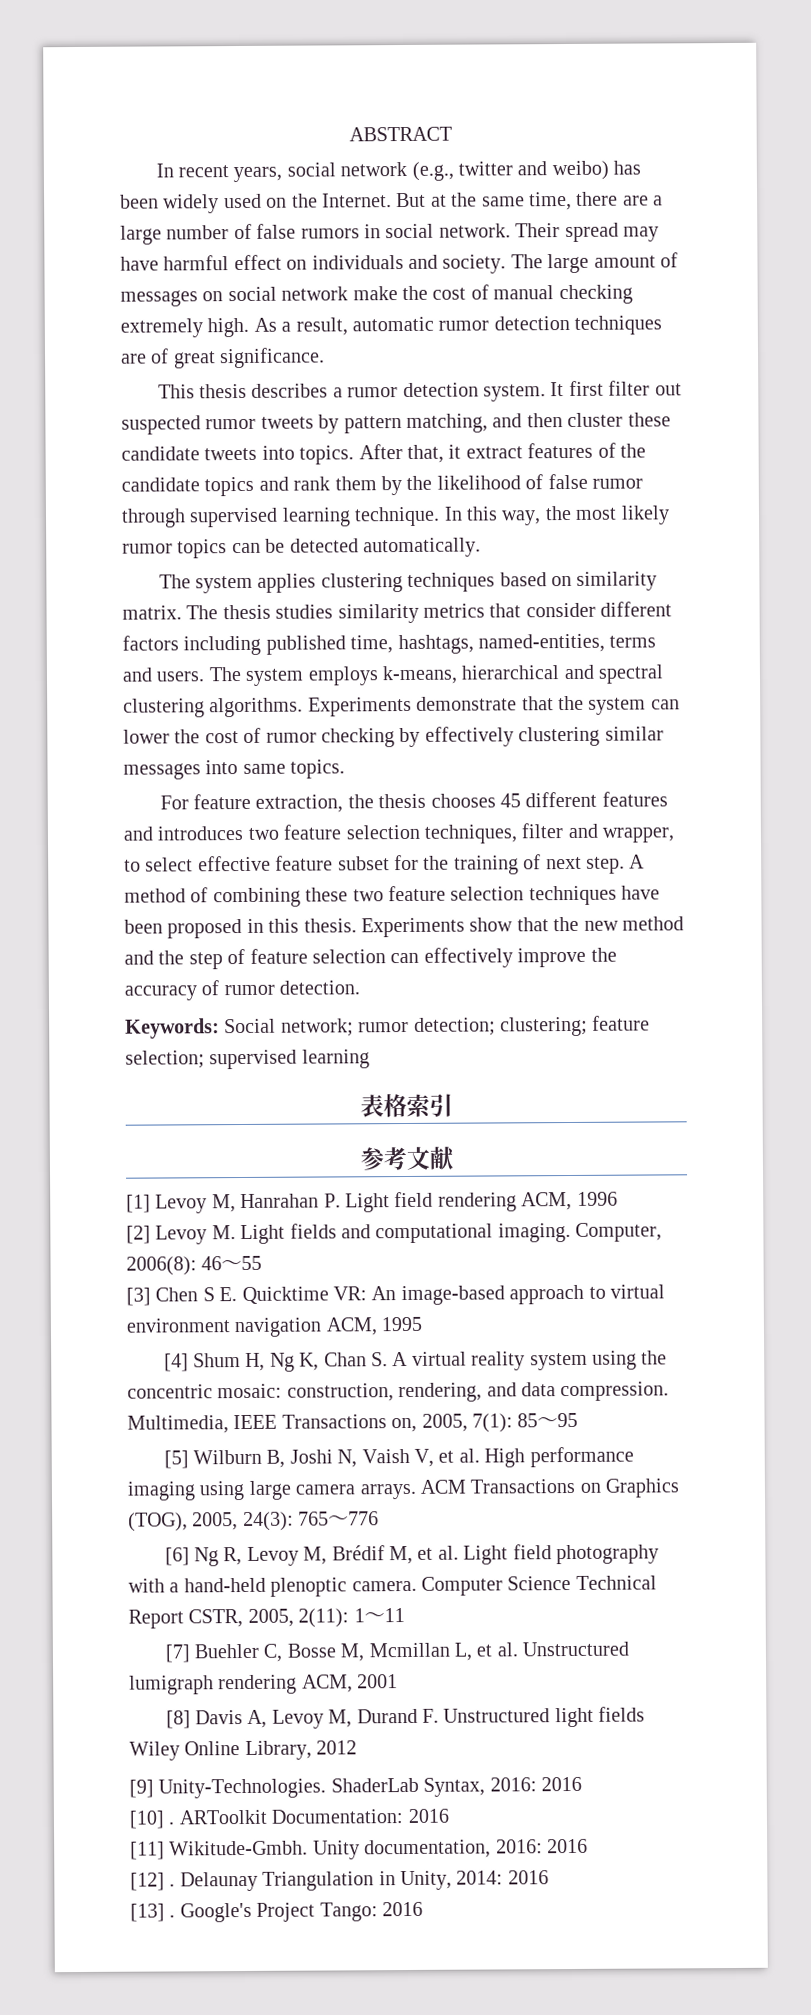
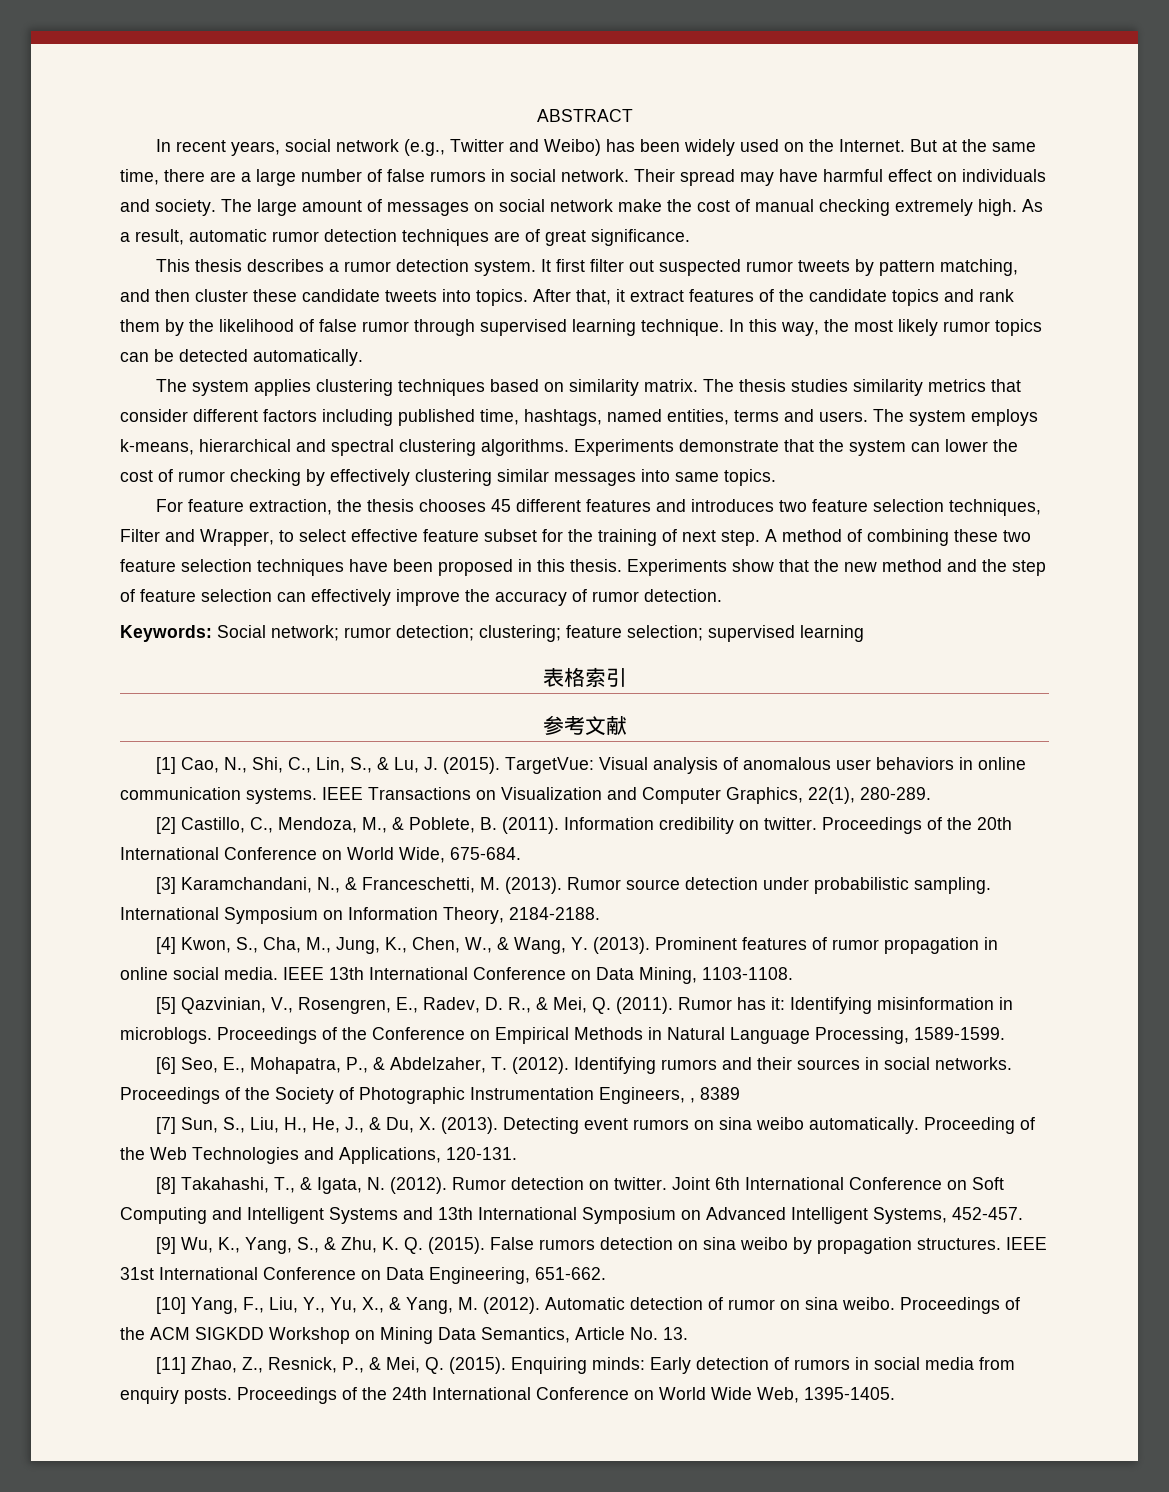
[457,160,609,181] twitter and weibo) -> [449,139,601,156] Twitter and Weibo)
[478,633,605,653] named-entities, -> [607,409,729,425] named entities,
[521,823,675,843] filter and wrapper, -> [120,529,274,546] Filter and Wrapper,
[155,1191,618,1214] [126,1222,663,1245] [126,1255,263,1276] [126,1284,665,1306] [126,1316,423,1338] [163,1350,668,1372] [127,1381,670,1403] [127,1412,579,1434] [163,1446,634,1469] [127,1478,680,1501] [128,1511,380,1532] [164,1544,659,1567] [128,1575,657,1597] [128,1608,405,1629] [164,1641,630,1663] [129,1674,399,1695] [165,1706,646,1729] [129,1740,358,1761] [129,1776,582,1799] [129,1808,449,1829] [130,1838,588,1860] [130,1870,549,1892] [130,1901,423,1923] Levoy M, Hanrahan P. Light field rendering ACM, 1996 // [2] Levoy M. Light fields and computational imaging. Computer, 2006(8): 46～55 // [3] Chen S E. Quicktime VR: An image-based approach to virtual environment navigation ACM, 1995 // [4] Shum H, Ng K, Chan S. A virtual reality system using the concentric mosaic: construction, rendering, and data compression. Multimedia, IEEE Transactions on, 2005, 7(1): 85～95 // [5] Wilburn B, Joshi N, Vaish V, et al. High performance imaging using large camera arrays. ACM Transactions on Graphics (TOG), 2005, 24(3): 765～776 // [6] Ng R, Levoy M, Brédif M, et al. Light field photography with a hand-held plenoptic camera. Computer Science Technical Report CSTR, 2005, 2(11): 1～11 // [7] Buehler C, Bosse M, Mcmillan L, et al. Unstructured lumigraph rendering ACM, 2001 // [8] Davis A, Levoy M, Durand F. Unstructured light fields Wiley Online Library, 2012 // [9] Unity-Technologies. ShaderLab Syntax, 2016: 2016 // [10] . ARToolkit Documentation: 2016 // [11] Wikitude-Gmbh. Unity documentation, 2016: 2016 // [12] . Delaunay Triangulation in Unity, 2014: 2016 // [13] . Google's Project Tango: 2016 -> [180,757,1026,774] [120,787,931,804] [155,817,1012,834] [120,847,521,863] [155,877,991,894] [120,907,600,924] [155,937,998,954] [120,967,793,984] [155,997,1013,1014] [120,1027,1005,1044] [155,1057,1012,1074] [120,1087,740,1104] [155,1117,1035,1134] [120,1147,517,1164] [155,1177,1004,1194] [120,1207,1023,1224] [155,1237,1047,1254] [120,1267,606,1284] [155,1297,1020,1314] [120,1327,688,1344] [155,1357,1015,1374] [120,1387,895,1404] Cao, N., Shi, C., Lin, S., & Lu, J. (2015). TargetVue: Visual analysis of anomalous user behaviors in online communication systems. IEEE Transactions on Visualization and Computer Graphics, 22(1), 280-289. // [2] Castillo, C., Mendoza, M., & Poblete, B. (2011). Information credibility on twitter. Proceedings of the 20th International Conference on World Wide, 675-684. // [3] Karamchandani, N., & Franceschetti, M. (2013). Rumor source detection under probabilistic sampling. International Symposium on Information Theory, 2184-2188. // [4] Kwon, S., Cha, M., Jung, K., Chen, W., & Wang, Y. (2013). Prominent features of rumor propagation in online social media. IEEE 13th International Conference on Data Mining, 1103-1108. // [5] Qazvinian, V., Rosengren, E., Radev, D. R., & Mei, Q. (2011). Rumor has it: Identifying misinformation in microblogs. Proceedings of the Conference on Empirical Methods in Natural Language Processing, 1589-1599. // [6] Seo, E., Mohapatra, P., & Abdelzaher, T. (2012). Identifying rumors and their sources in social networks. Proceedings of the Society of Photographic Instrumentation Engineers, , 8389 // [7] Sun, S., Liu, H., He, J., & Du, X. (2013). Detecting event rumors on sina weibo automatically. Proceeding of the Web Technologies and Applications, 120-131. // [8] Takahashi, T., & Igata, N. (2012). Rumor detection on twitter. Joint 6th International Conference on Soft Computing and Intelligent Systems and 13th International Symposium on Advanced Intelligent Systems, 452-457. // [9] Wu, K., Yang, S., & Zhu, K. Q. (2015). False rumors detection on sina weibo by propagation structures. IEEE 31st International Conference on Data Engineering, 651-662. // [10] Yang, F., Liu, Y., Yu, X., & Yang, M. (2012). Automatic detection of rumor on sina weibo. Proceedings of the ACM SIGKDD Workshop on Mining Data Semantics, Article No. 13. // [11] Zhao, Z., Resnick, P., & Mei, Q. (2015). Enquiring minds: Early detection of rumors in social media from enquiry posts. Proceedings of the 24th International Conference on World Wide Web, 1395-1405.

